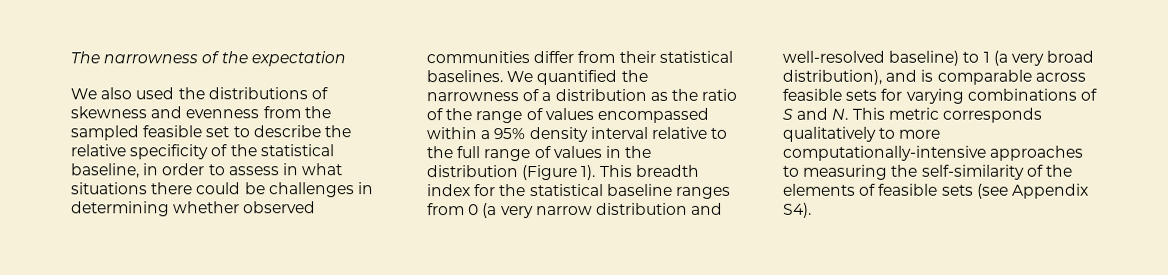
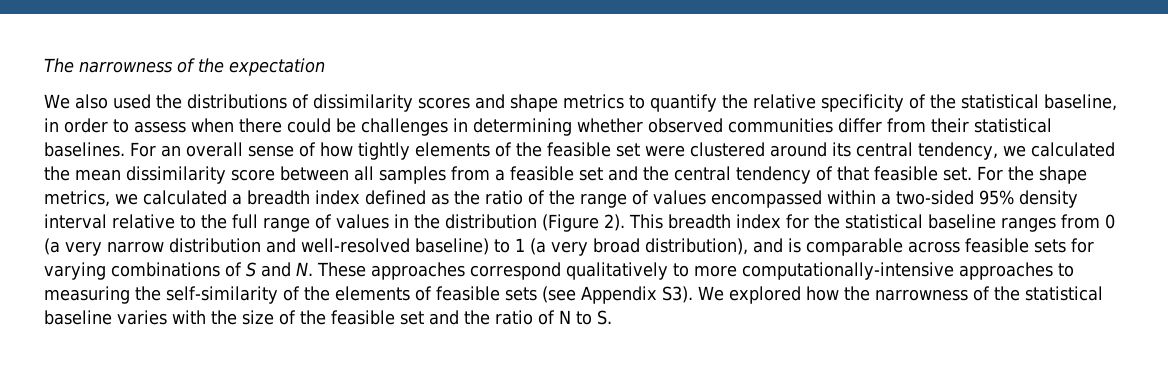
[70,106,331,119] [70,125,321,141] skewness and evenness from the sampled feasible set to describe -> [312,94,717,112] dissimilarity scores and shape metrics to quantify
[282,163,344,176] [71,182,148,195] in what situations -> [191,118,234,133] when
[506,69,648,86] [426,88,647,102] We quantified the narrowness of a distribution -> [130,142,1115,160] [44,166,1087,184] [44,190,426,207] For an overall sense of how tightly elements of the feasible set were clustered around its central tendency, we calculated the mean dissimilarity score between all samples from a feasible set and the central tendency of that feasible set. For the shape metrics, we calculated a breadth index defined
(492, 135) none -> [896,190,974,205] two-sided
[581,164,597,181] 1). -> [603,214,625,231] 2).
[851,107,1042,123] This metric corresponds -> [317,262,561,280] These approaches correspond
[783,202,812,218] S4). -> [661,286,1103,304] [44,310,612,325] S3). We explored how the narrowness of the statistical baseline varies with the size of the feasible set and the ratio of N to S.

